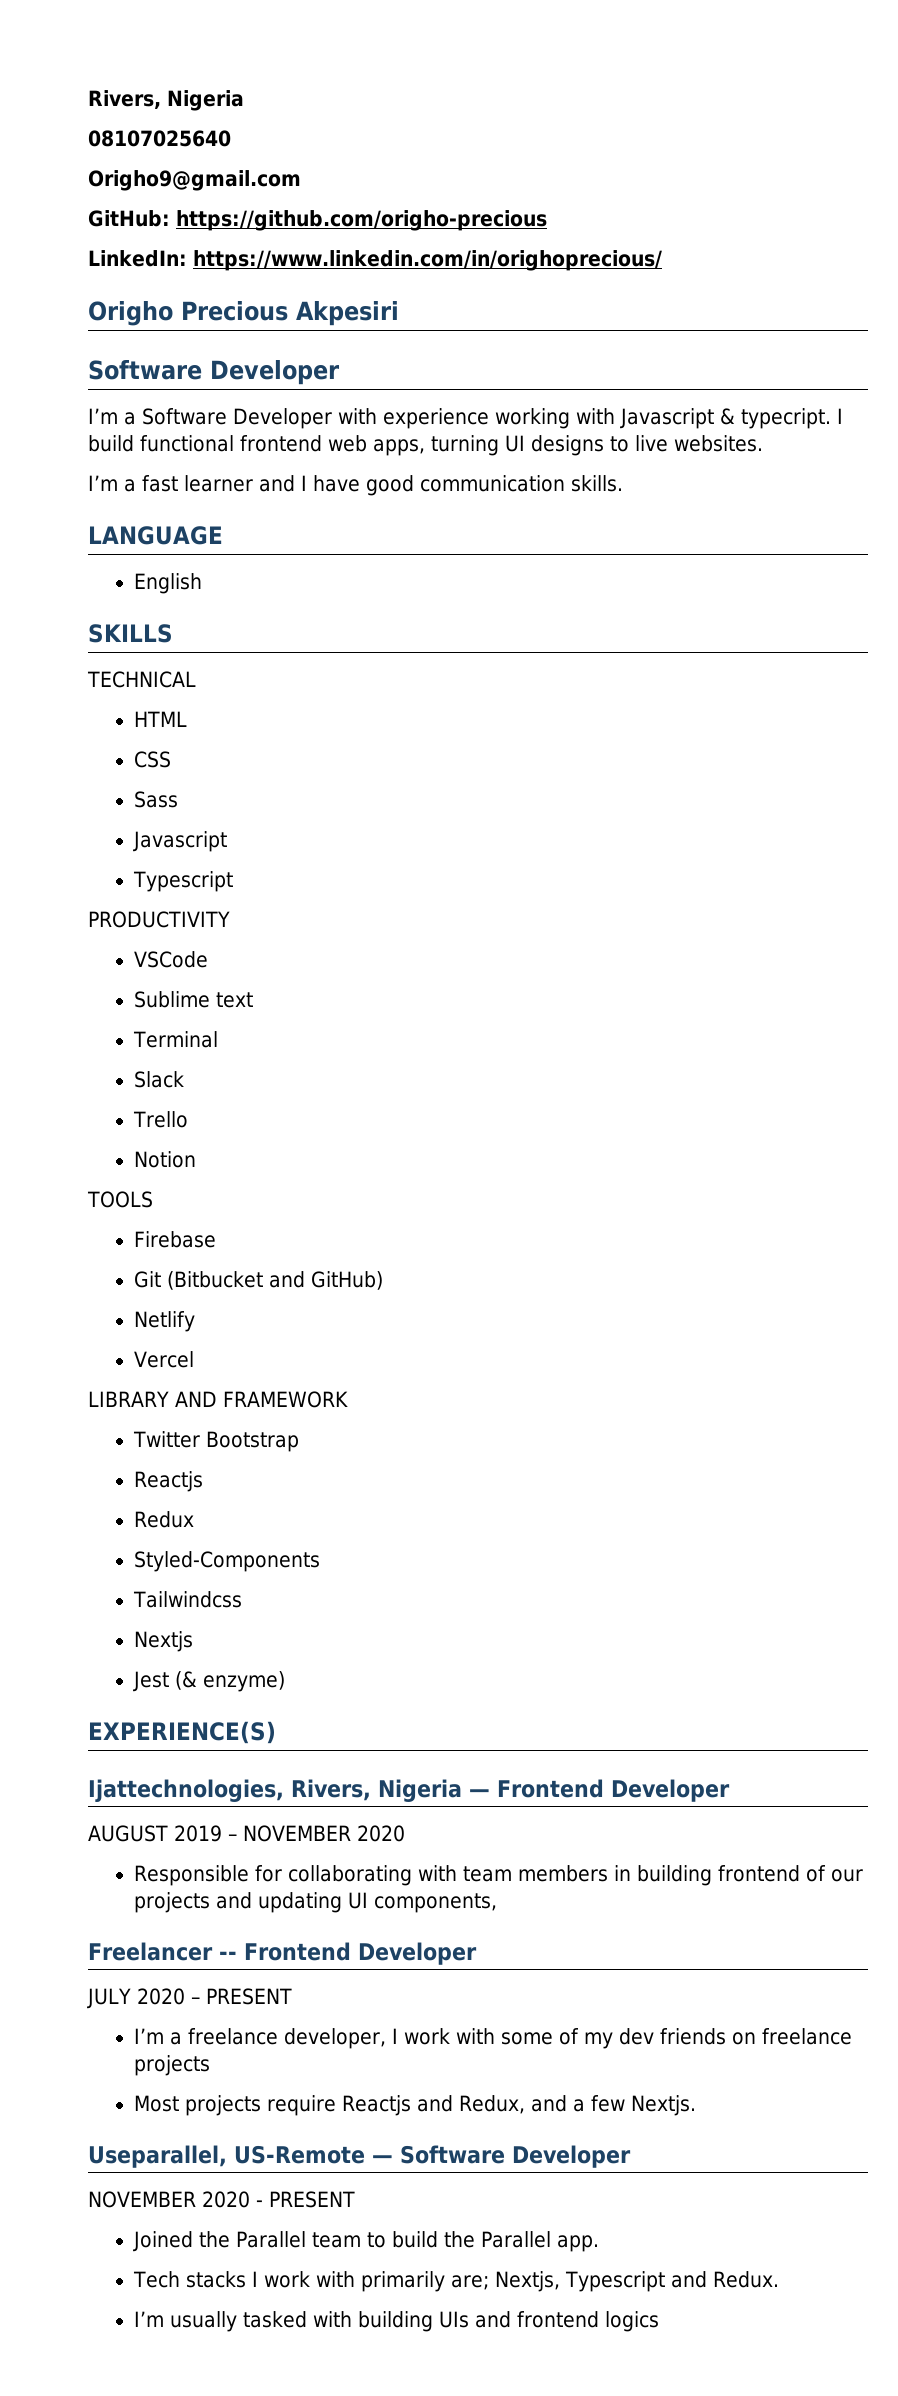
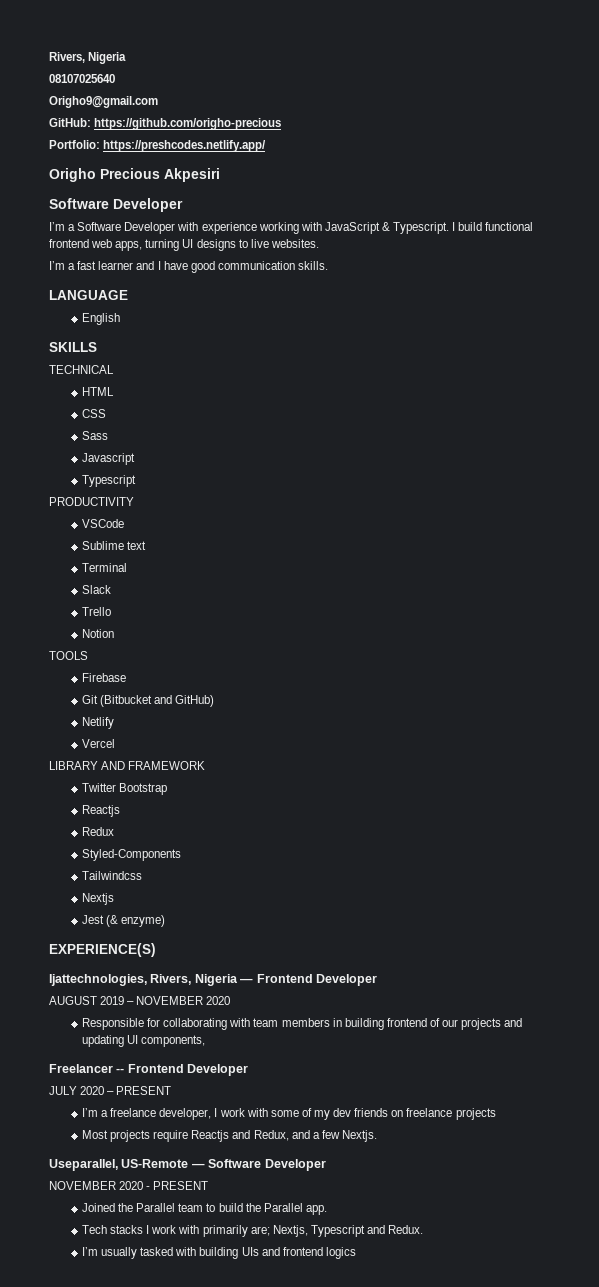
[88,250,662,271] LinkedIn: https://www.linkedin.com/in/orighoprecious/ -> [49,140,267,152] Portfolio: https://preshcodes.netlify.app/
[620,408,831,429] Javascript & typecript. -> [324,222,450,234] JavaScript & Typescript.

